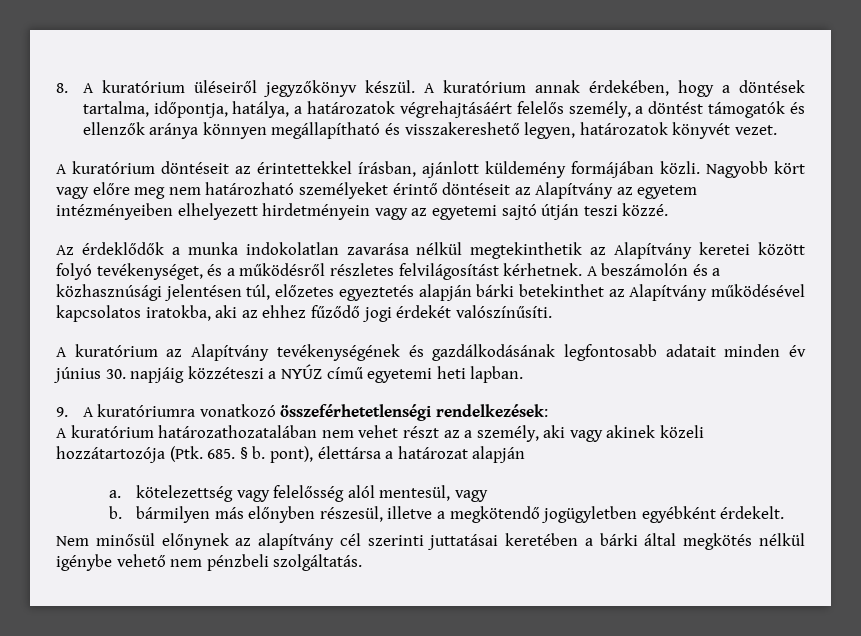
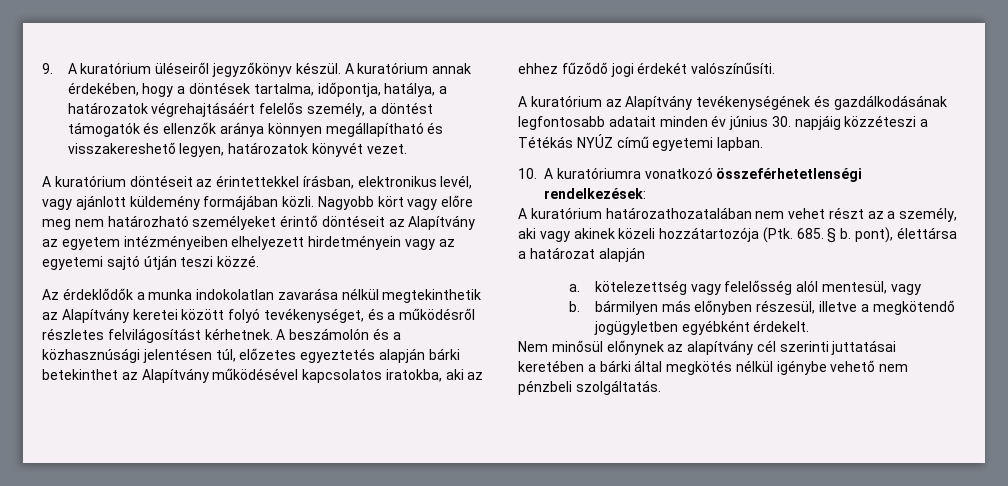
[56,83,68,93] 8. -> [42,63,53,74] 9.
(416, 169) none -> [357,175,473,189] [42,199,72,210] elektronikus levél, vagy
(277, 375) none -> [518,136,573,148] Tétékás
[436,366,466,379] heti -> (714, 144) none
[56,407,68,417] 9. -> [518,168,537,179] 10.

